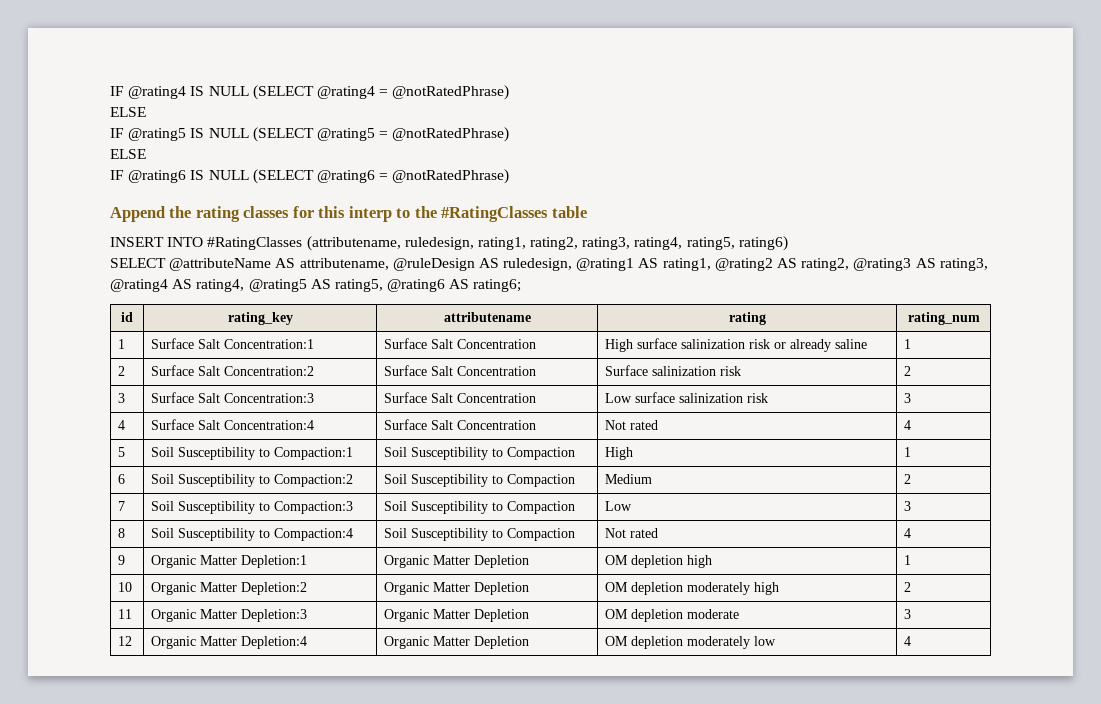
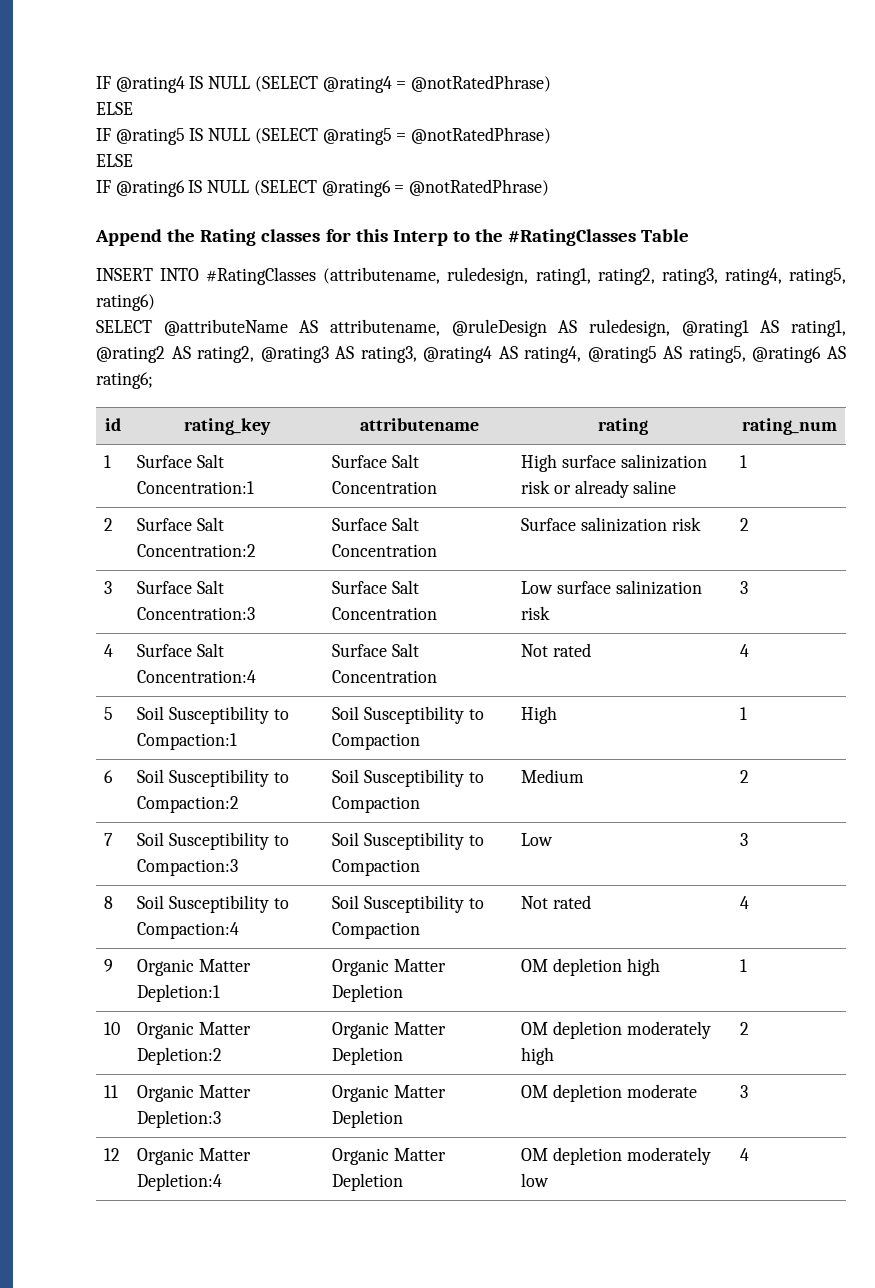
[195,206,240,222] rating -> [200,229,257,246] Rating
[348,206,392,222] interp -> [392,230,448,246] Interp
[551,206,587,218] table -> [641,229,690,242] Table

